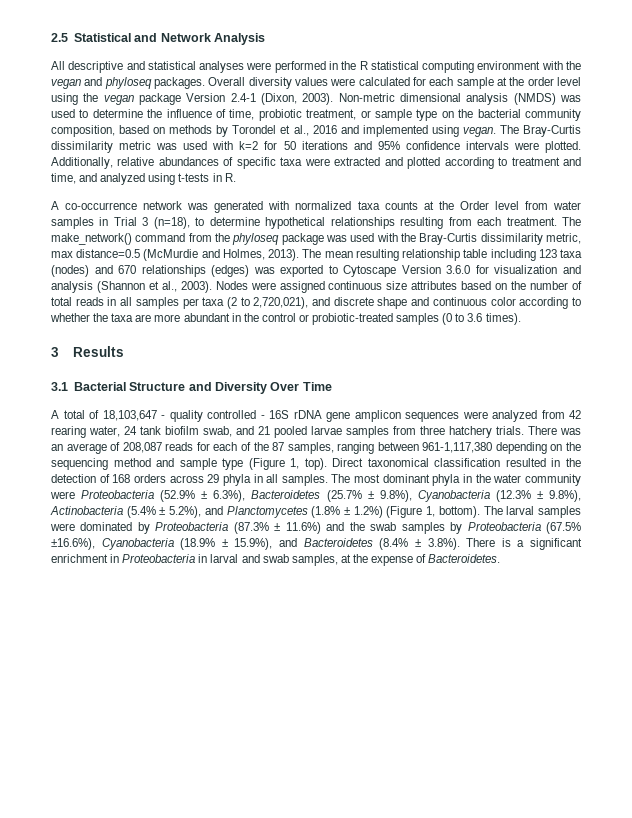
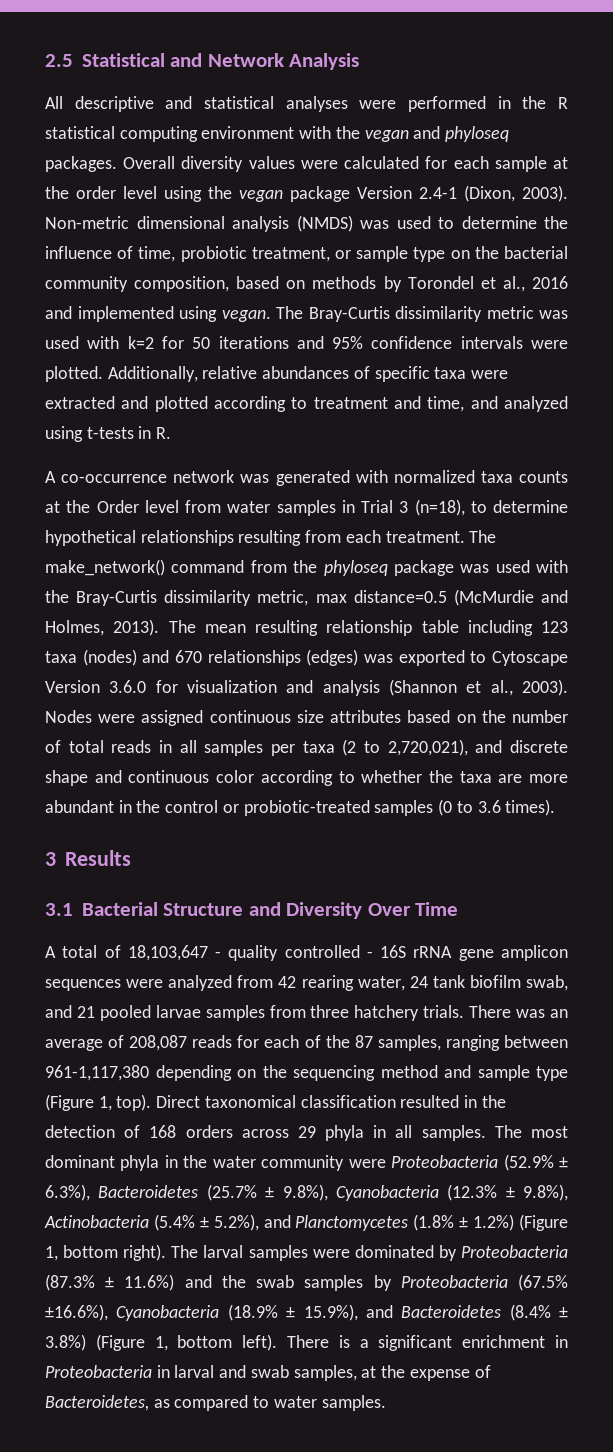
[293,410,322,419] rDNA -> [413,946,453,958] rRNA
[438,506,480,518] bottom). -> [63,1244,167,1261] bottom right).
[427,538,460,550] 3.8%). -> [45,1334,278,1351] 3.8%) (Figure 1, bottom left).
[428,554,501,563] Bacteroidetes. -> [45,1395,386,1411] Bacteroidetes, as compared to water samples.

